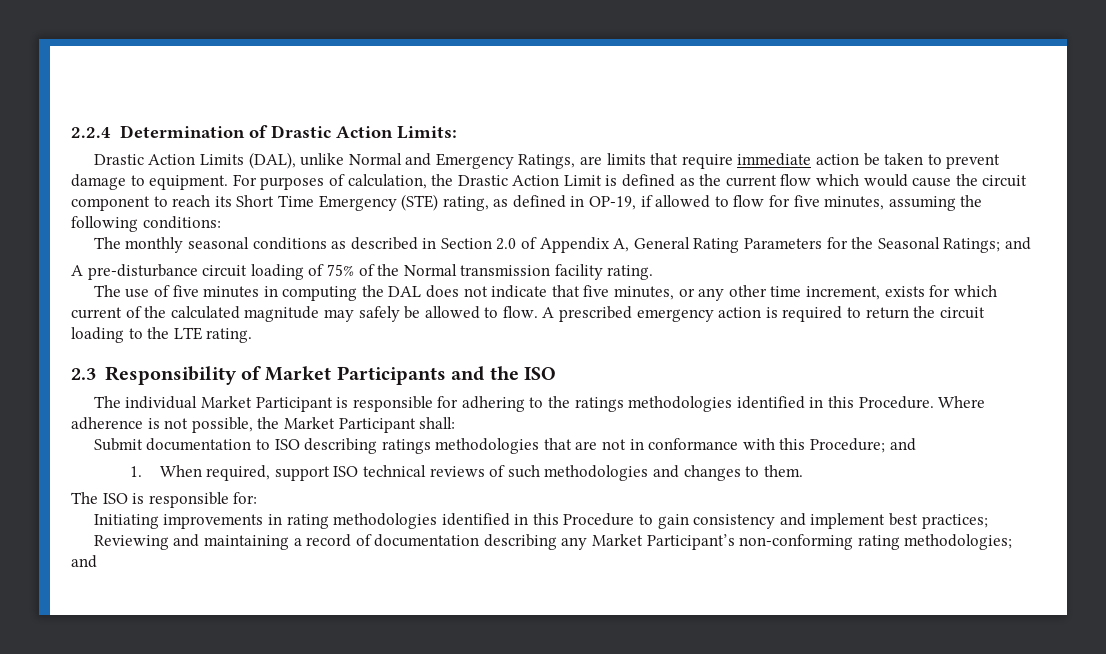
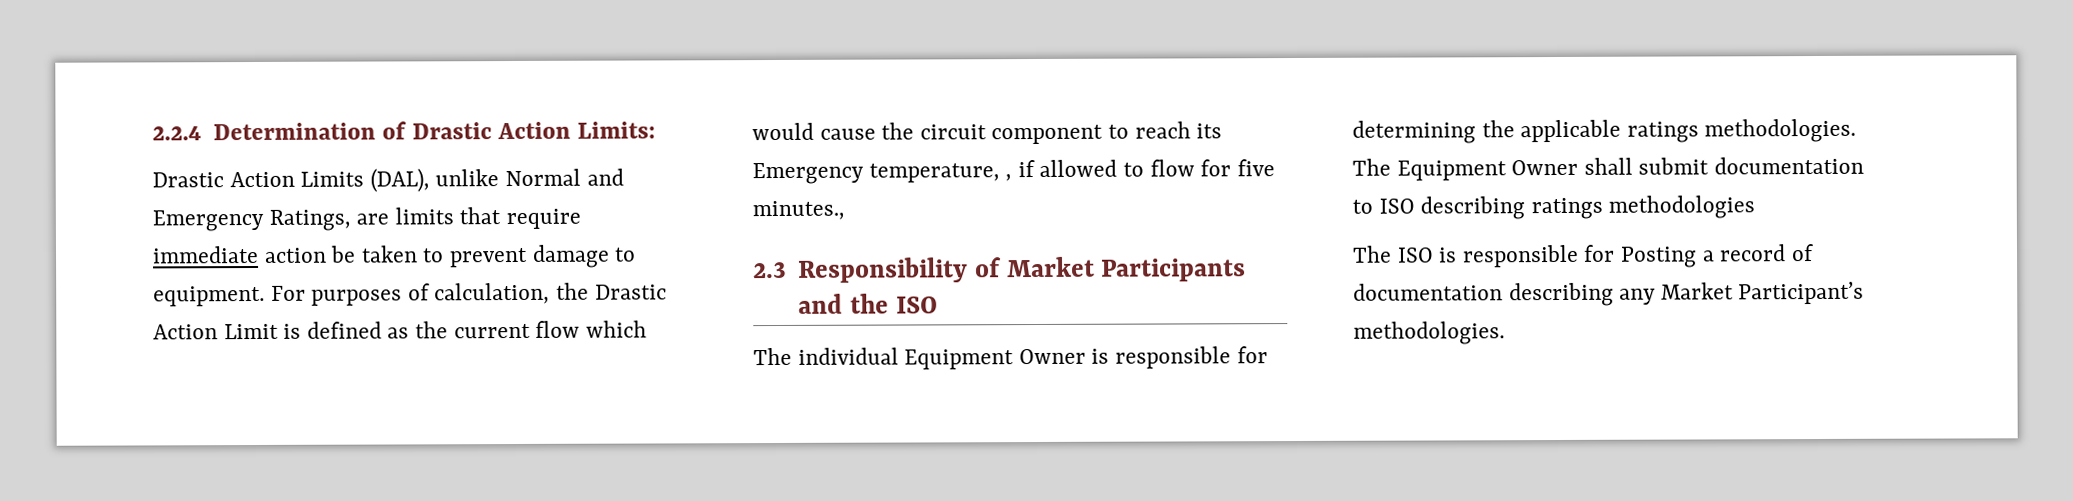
[236,194,637,211] Short Time Emergency (STE) rating, as defined in OP-19, -> [752,162,1013,185] Emergency temperature, ,
[824,195,983,211] [71,216,221,232] [93,237,1031,253] [71,264,654,280] [93,285,997,301] [71,306,985,322] [71,327,253,343] minutes, assuming the following conditions: // The monthly seasonal conditions as described in Section 2.0 of Appendix A, General Rating Parameters for the Seasonal Ratings; and // A pre-disturbance circuit loading of 75% of the Normal transmission facility rating. // The use of five minutes in computing the DAL does not indicate that five minutes, or any other time increment, exists for which current of the calculated magnitude may safely be allowed to flow. A prescribed emergency action is required to return the circuit loading to the LTE rating. -> [752,200,845,221] minutes.,
[200,396,986,412] [71,417,456,433] [93,438,143,451] Market Participant is responsible for adhering to the ratings methodologies identified in this Procedure. Where adherence is not possible, the Market Participant shall: // Submit -> [904,346,1268,370] [1352,118,1857,144] [1352,157,1710,181] Equipment Owner is responsible for determining the applicable ratings methodologies. The Equipment Owner shall submit
[543,438,916,453] [130,465,803,481] [71,492,258,508] [93,513,988,529] [93,534,289,550] that are not in conformance with this Procedure; and // 1. When required, support ISO technical reviews of such methodologies and changes to them. // The ISO is responsible for: // Initiating improvements in rating methodologies identified in this Procedure to gain consistency and implement best practices; // Reviewing and maintaining -> [1352,244,1698,268] // The ISO is responsible for Posting
[739,534,1013,550] [71,555,97,568] non-conforming rating methodologies; and -> [1353,321,1505,345] methodologies.

